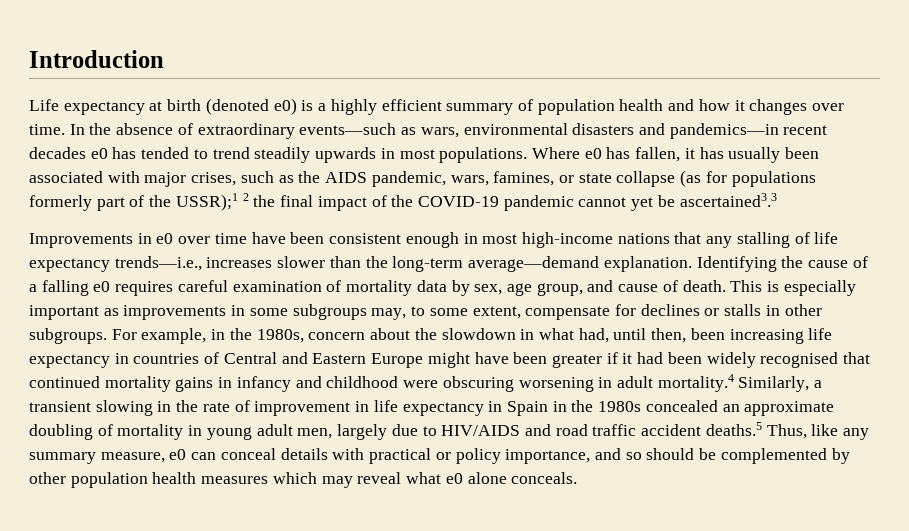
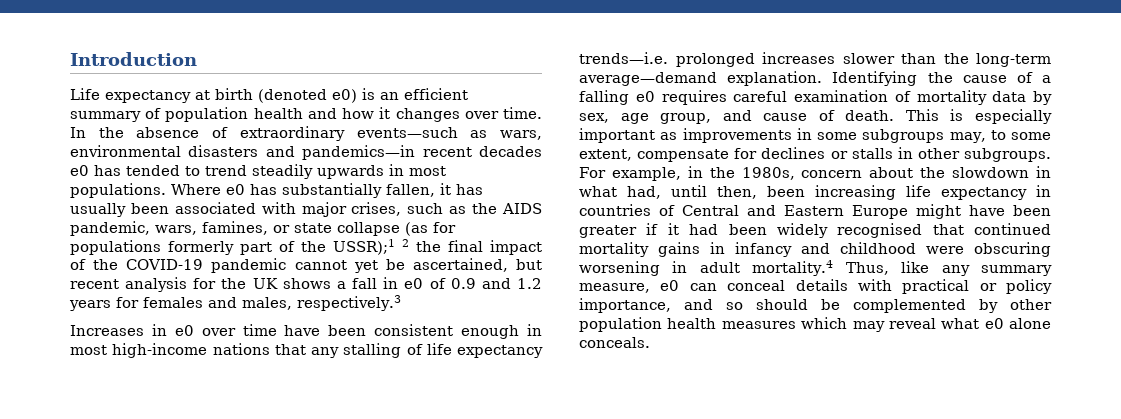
[318,99,377,115] a highly -> [380,92,399,100] an
(631, 153) none -> [282,183,382,198] substantially
[679,193,777,207] [29,233,133,248] ascertained3.3 // Improvements -> [412,258,542,272] [70,277,542,292] [69,295,401,311] [70,325,144,336] ascertained, but recent analysis for the UK shows a fall in e0 of 0.9 and 1.2 years for females and males, respectively.3 // Increases
[114,256,202,271] trends—i.e., -> [579,52,755,67] trends—i.e. prolonged
[738,376,823,392] [29,400,835,416] [29,422,762,440] Similarly, a transient slowing in the rate of improvement in life expectancy in Spain in the 1980s concealed an approximate doubling of mortality in young adult men, largely due to HIV/AIDS and road traffic accident deaths.5 -> (834, 268) none

